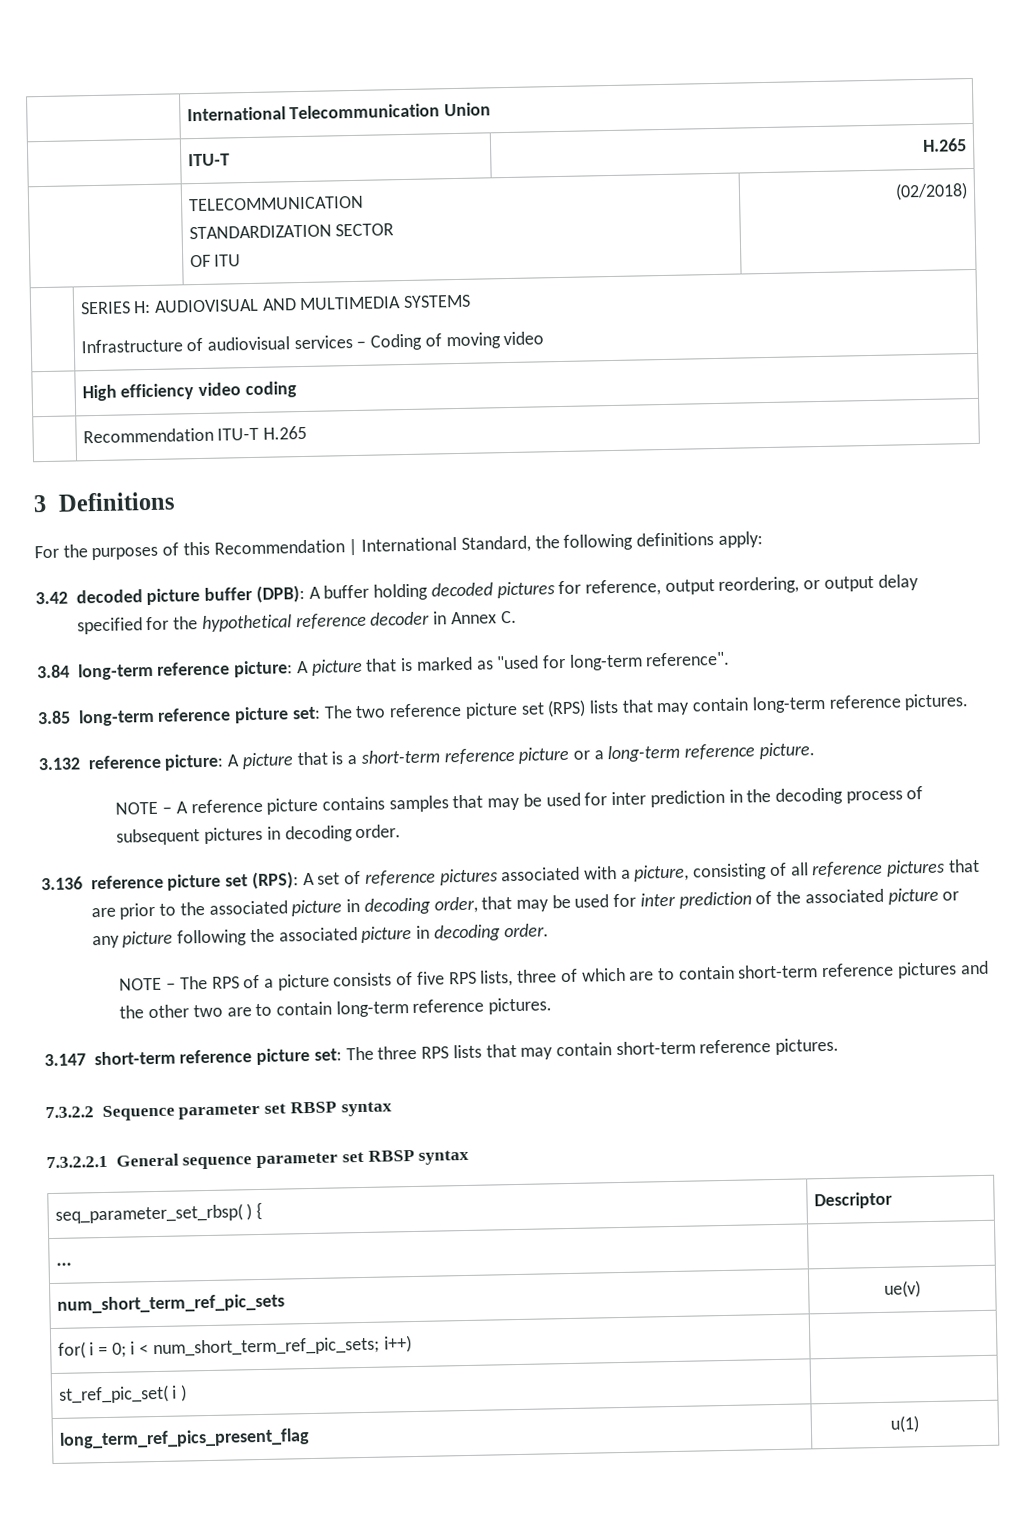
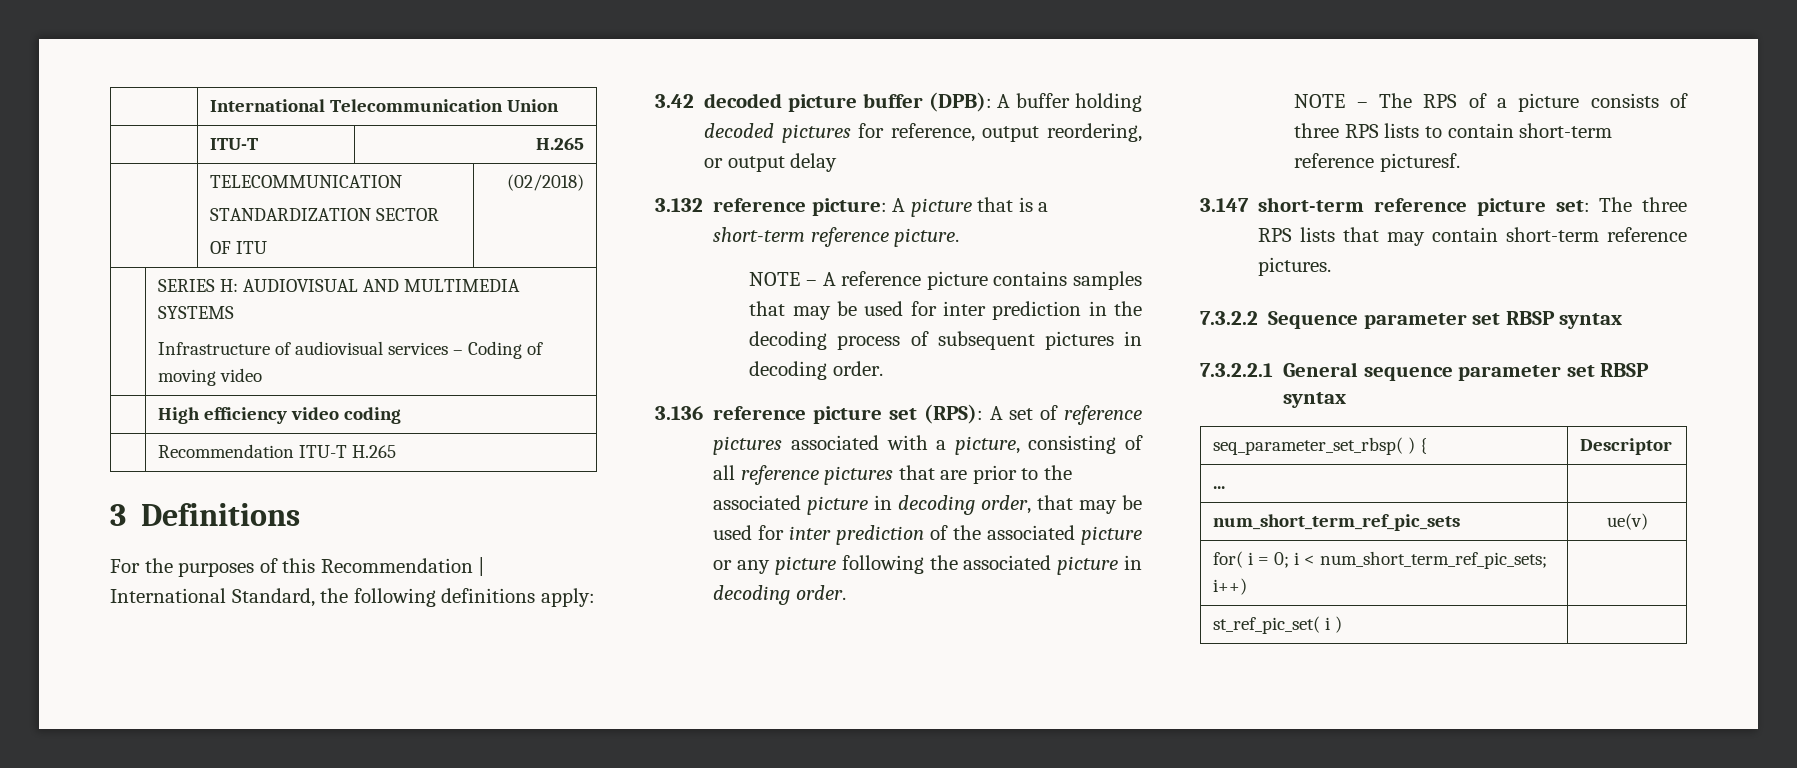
[76,610,517,635] [37,651,731,681] [37,693,970,727] specified for the hypothetical reference decoder in Annex C. // 3.84 long-term reference picture: A picture that is marked as "used for long-term reference". // 3.85 long-term reference picture set: The two reference picture set (RPS) lists that may contain long-term reference pictures. -> (838, 162) none
[518,743,756,764] picture or a long-term reference -> (889, 237) none
[416,960,989,987] [119,997,553,1019] five RPS lists, three of which are to contain short-term reference pictures and the other two are to contain long-term reference pictures. -> [1294,123,1613,138] [1294,153,1460,172] three RPS lists to contain short-term reference picturesf.
[58,1428,310,1449] [890,1415,920,1433] // long_term_ref_pics_present_flag | u(1) -> (1342, 624) none

